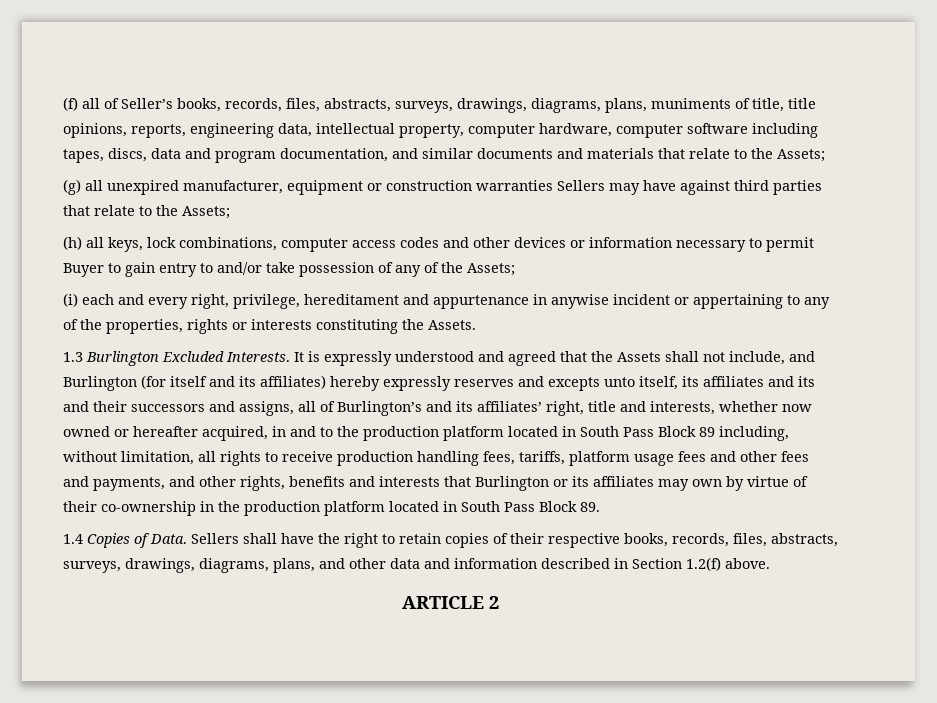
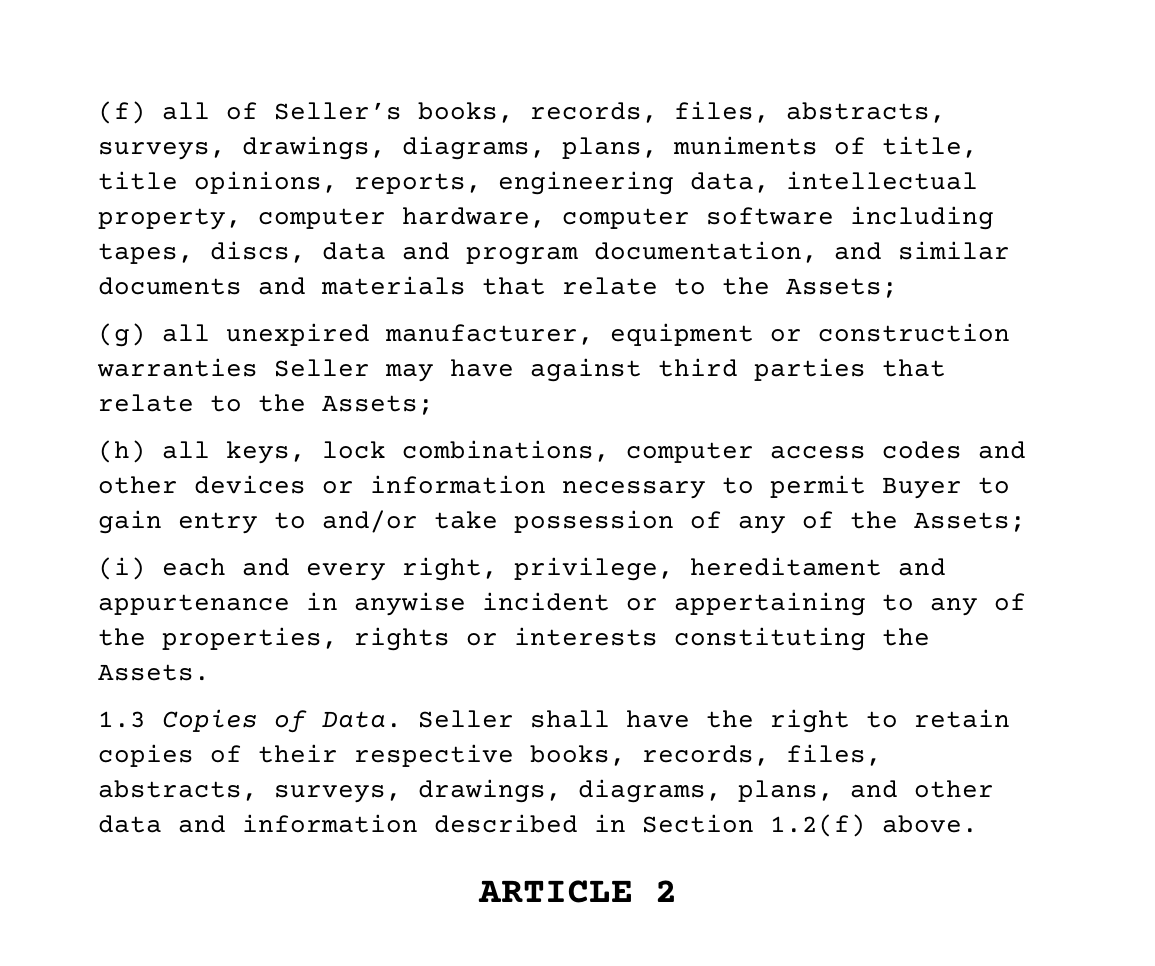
[557,180,605,191] Sellers -> [274,359,370,377] Seller
[86,351,815,366] [63,375,815,391] [63,401,812,416] [63,426,789,441] [63,451,809,466] [63,476,808,491] [63,501,600,516] [63,534,83,544] Burlington Excluded Interests. It is expressly understood and agreed that the Assets shall not include, and Burlington (for itself and its affiliates) hereby expressly reserves and excepts unto itself, its affiliates and its and their successors and assigns, all of Burlington’s and its affiliates’ right, title and interests, whether now owned or hereafter acquired, in and to the production platform located in South Pass Block 89 including, without limitation, all rights to receive production handling fees, tariffs, platform usage fees and other fees and payments, and other rights, benefits and interests that Burlington or its affiliates may own by virtue of their co-ownership in the production platform located in South Pass Block 89. // 1.4 -> (146, 719) none
[191,533,239,544] Sellers -> [418,710,514,728] Seller

